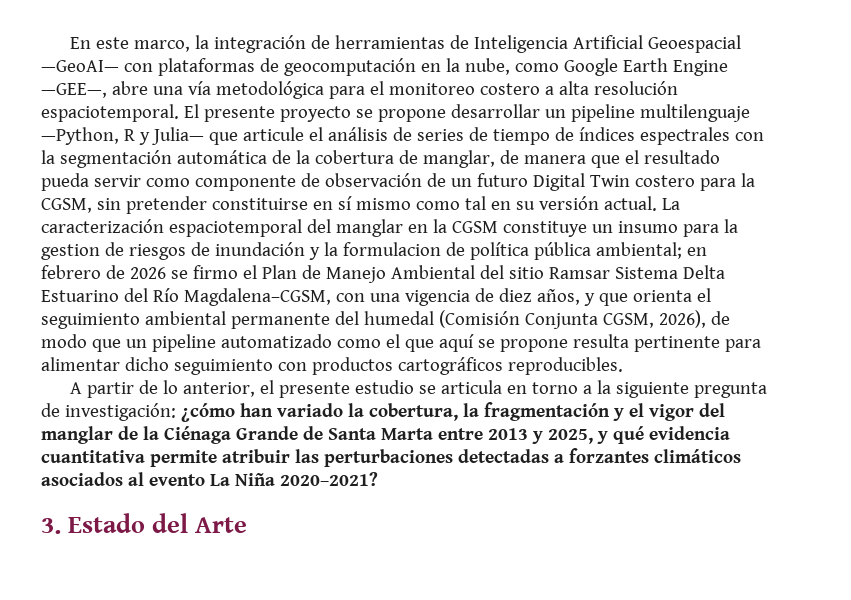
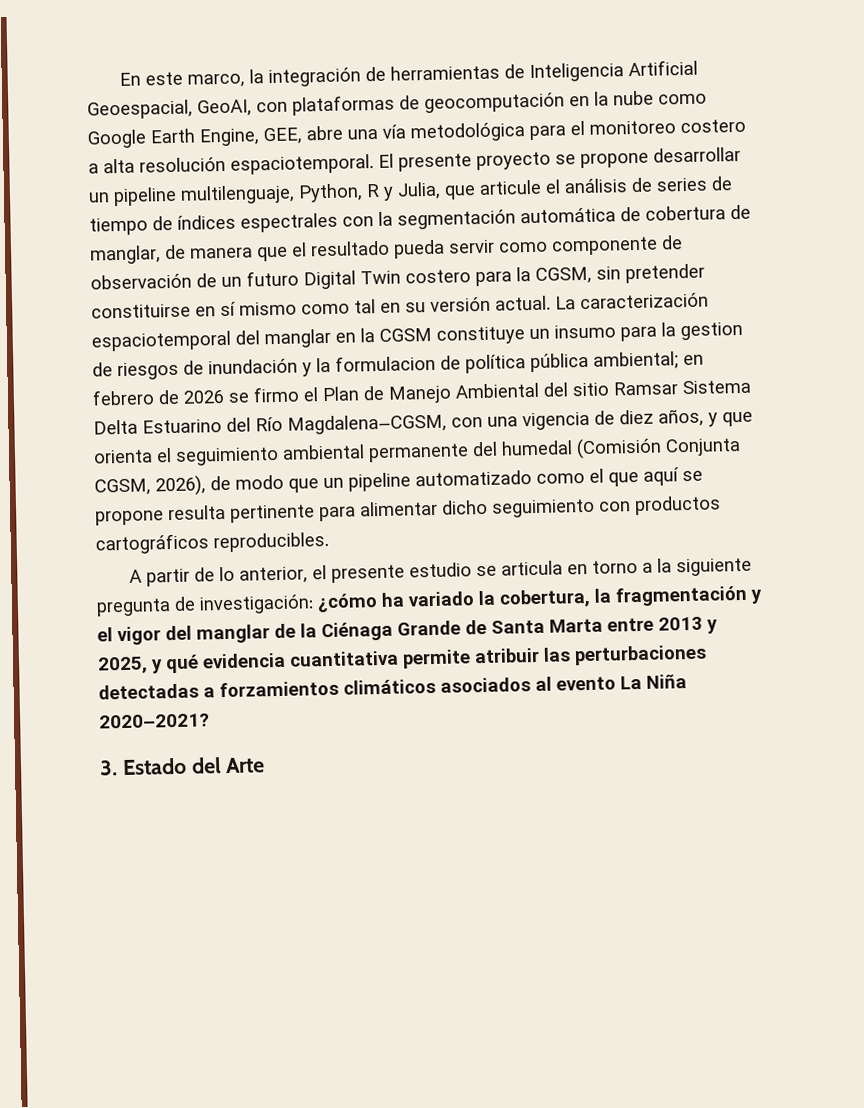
[648,35,742,53] [41,60,119,72] Geoespacial —GeoAI— -> [87,99,252,120] Geoespacial, GeoAI,
[464,58,510,75] nube, -> [613,90,654,106] nube
[672,60,728,76] [41,83,107,98] Engine —GEE—, -> [199,127,303,147] Engine, GEE,
[639,104,750,122] [41,127,119,145] multilenguaje —Python, -> [180,183,363,205] multilenguaje, Python,
[151,127,204,145] Julia— -> [397,181,441,200] Julia,
[295,150,310,164] la -> (641, 214) none
[239,403,273,417] han -> [381,592,405,607] ha
[568,448,649,463] forzantes -> [219,680,339,698] forzamientos

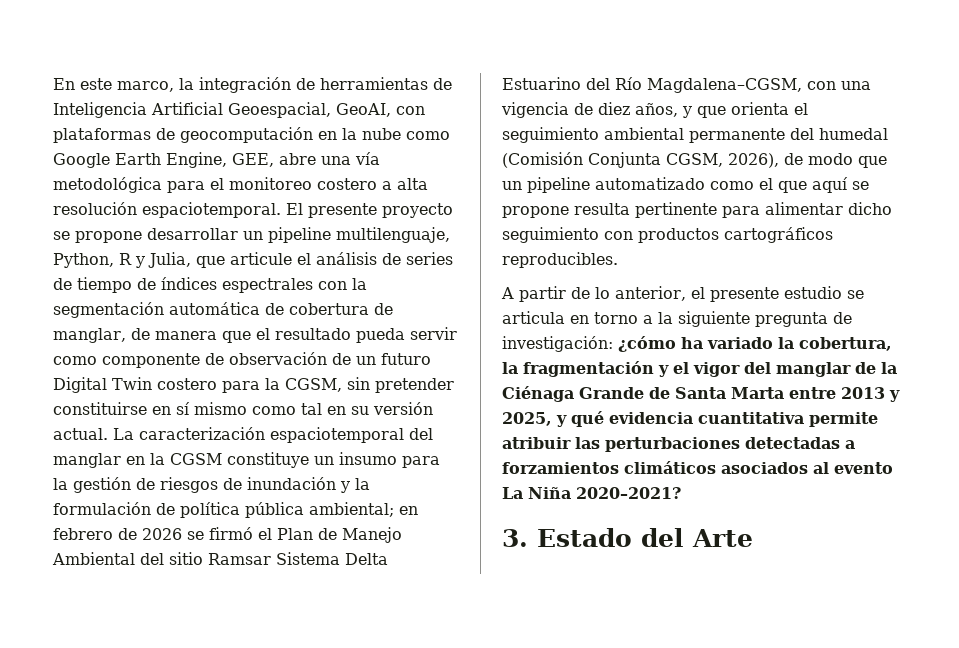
[680,321,743,341] gestion -> [73,477,131,493] gestión
[335,354,436,372] formulacion -> [53,502,151,515] formulación
[253,386,300,403] firmo -> [209,527,253,540] firmó

